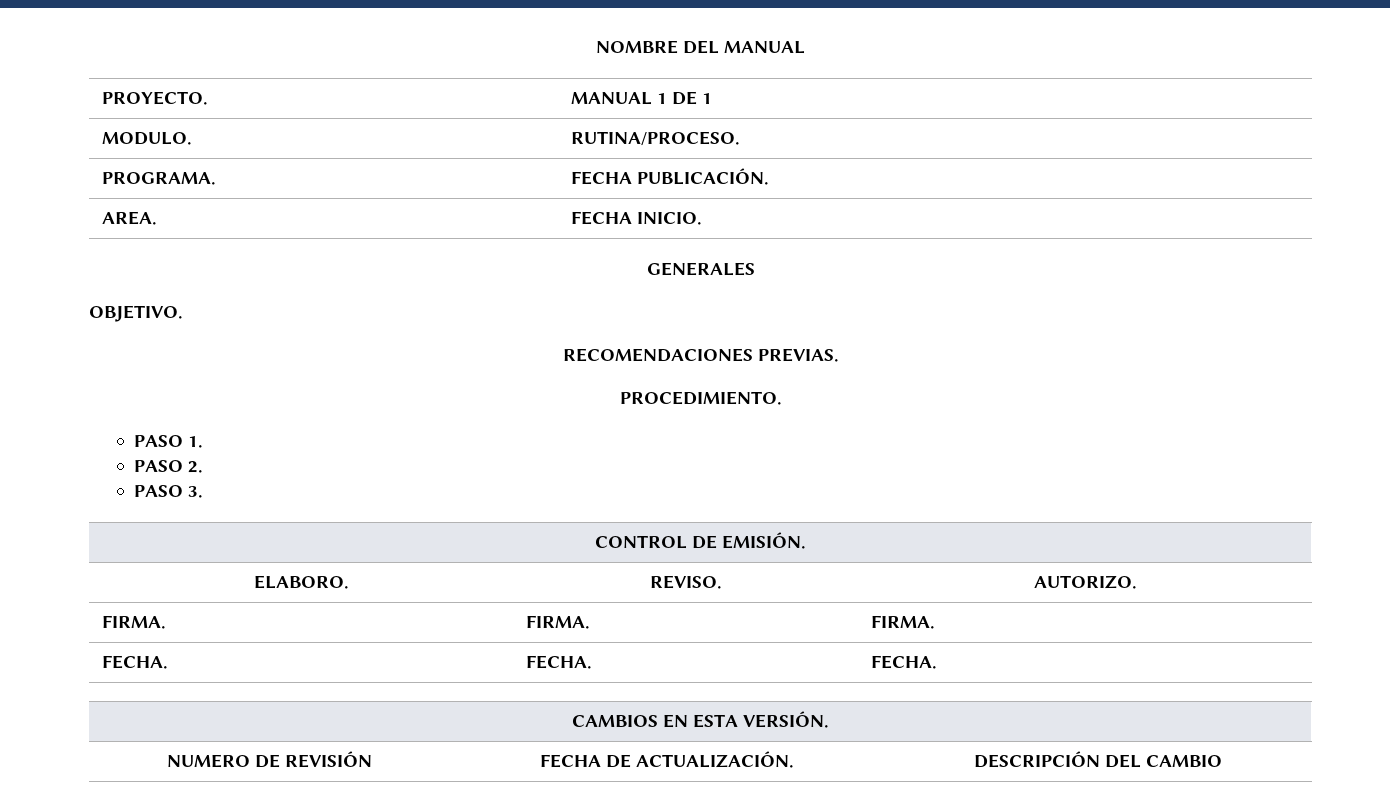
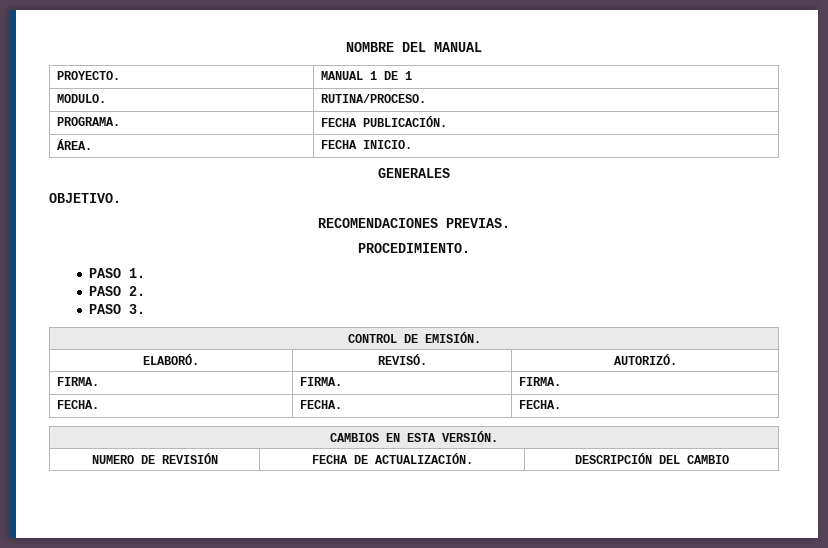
[102,211,158,225] AREA. -> [56,139,92,150] ÁREA.
[254,575,349,589] [650,575,722,589] [1033,575,1137,589] ELABORO. | REVISO. | AUTORIZO. -> [143,354,199,365] [377,354,427,365] [613,354,677,365] ELABORÓ. | REVISÓ. | AUTORIZÓ.

